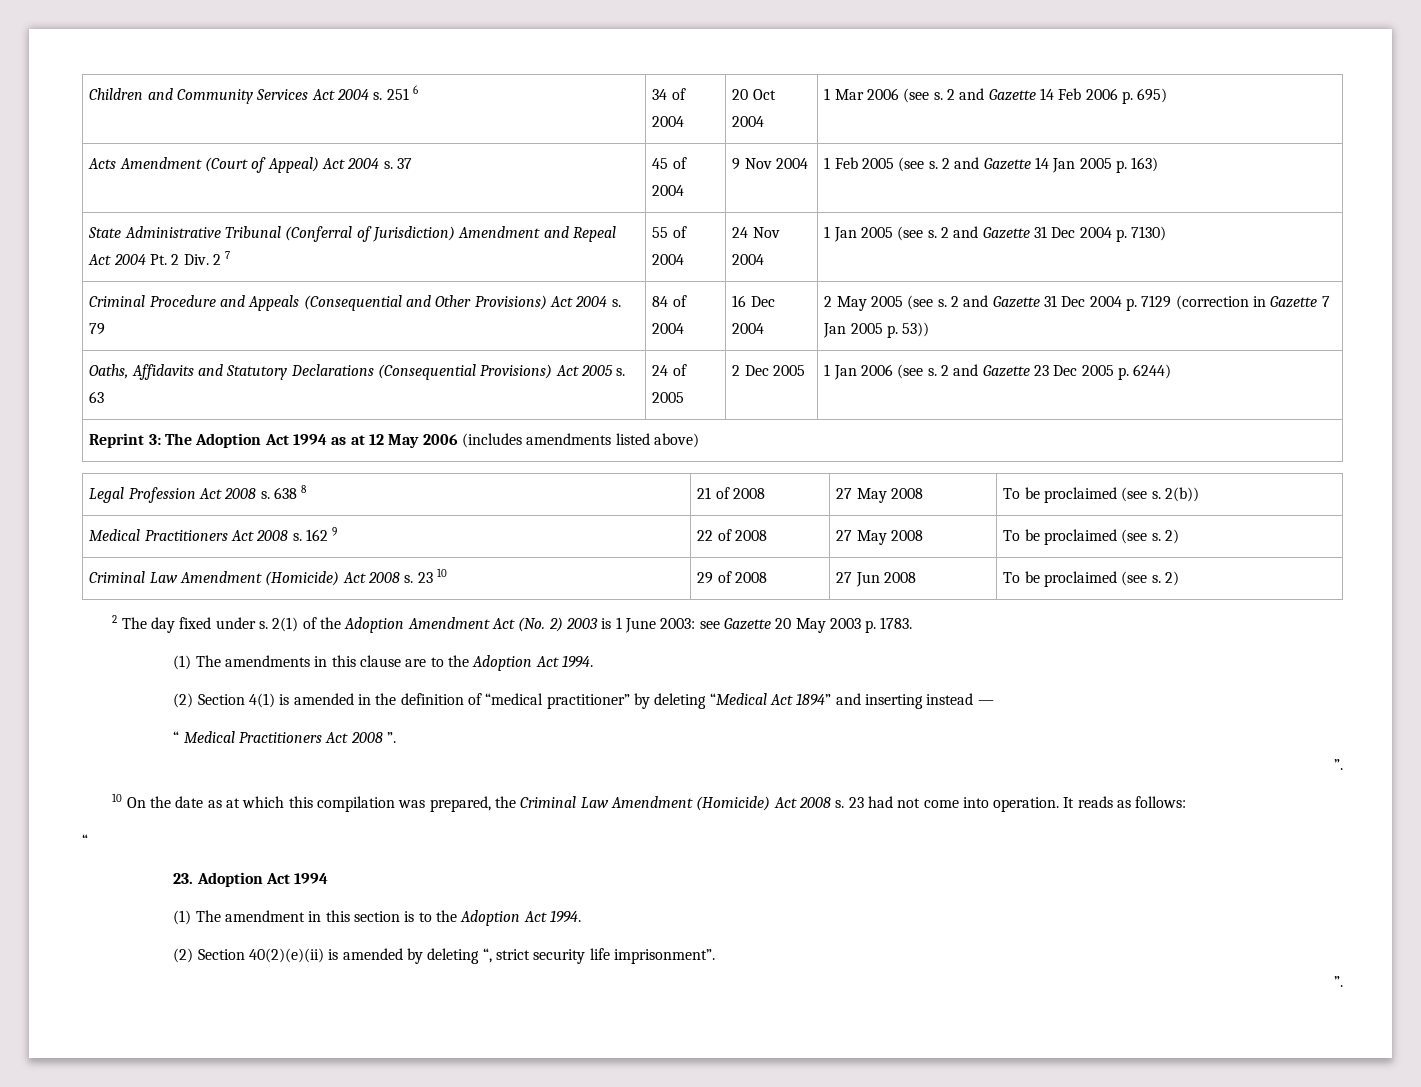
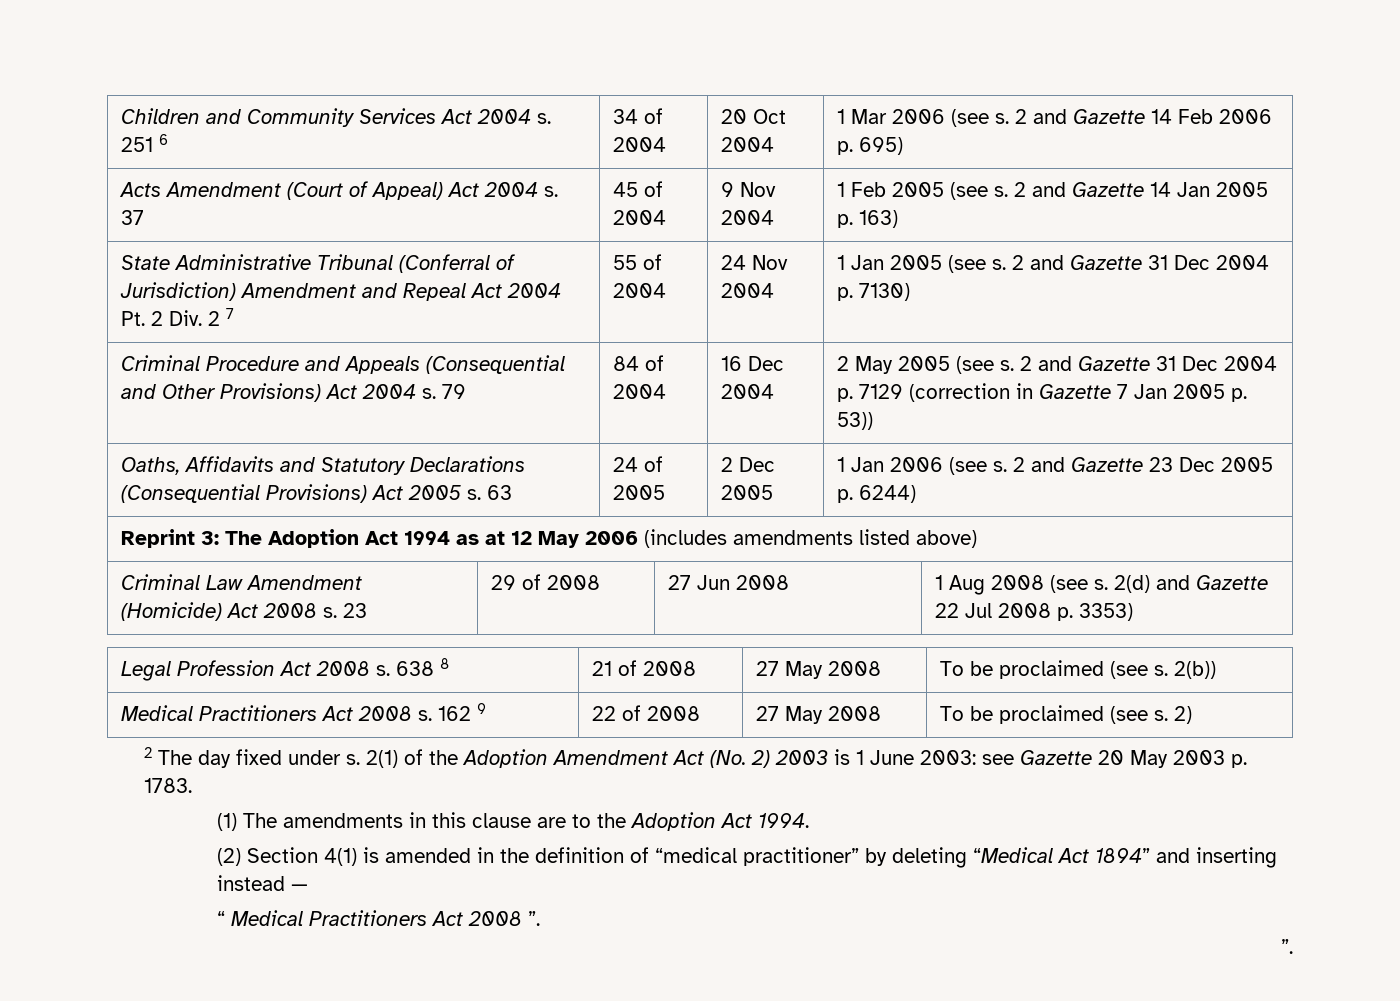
(699, 440) none -> [121,574,363,590] [121,602,368,621] [491,574,601,590] [668,575,790,590] [935,575,1269,595] [935,603,1134,621] // Criminal Law Amendment (Homicide) Act 2008 s. 23 | 29 of 2008 | 27 Jun 2008 | 1 Aug 2008 (see s. 2(d) and Gazette 22 Jul 2008 p. 3353)
[89,568,447,586] [697,571,768,584] [836,572,917,587] [1003,571,1180,587] // Criminal Law Amendment (Homicide) Act 2008 s. 23 10 | 29 of 2008 | 27 Jun 2008 | To be proclaimed (see s. 2) -> (1193, 715) none
[112,793,1187,812] [82,834,88,846] [173,872,329,887] [173,910,581,926] [173,948,715,964] [1334,976,1343,987] // 10 On the date as at which this compilation was prepared, the Criminal Law Amendment (Homicide) Act 2008 s. 23 had not come into operation. It reads as follows: // “ // 23. Adoption Act 1994 // (1) The amendment in this section is to the Adoption Act 1994. // (2) Section 40(2)(e)(ii) is amended by deleting “, strict security life imprisonment”. // ”. -> (1293, 946) none

